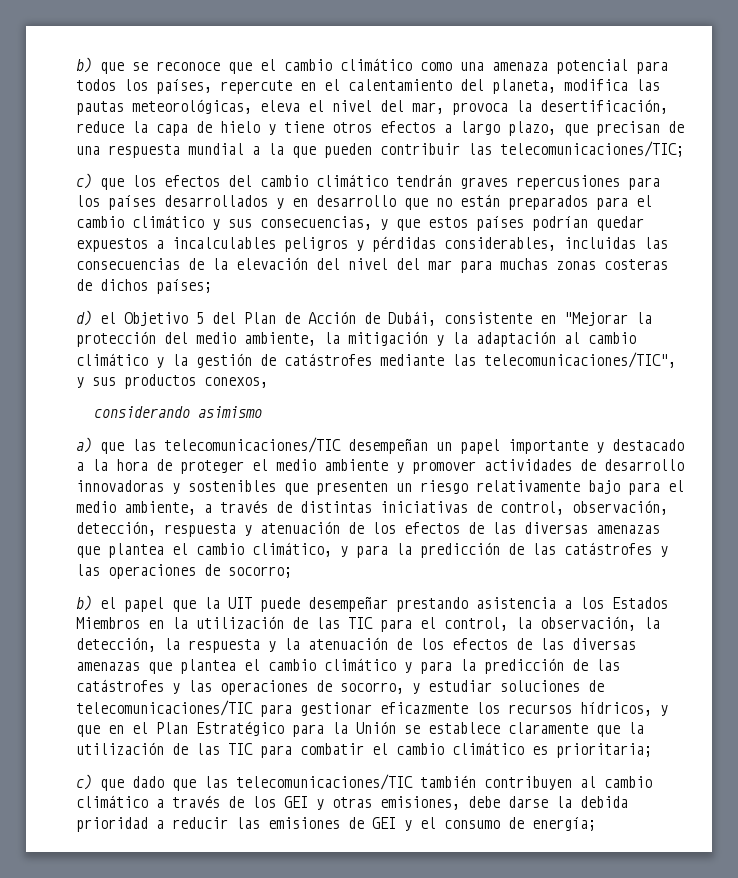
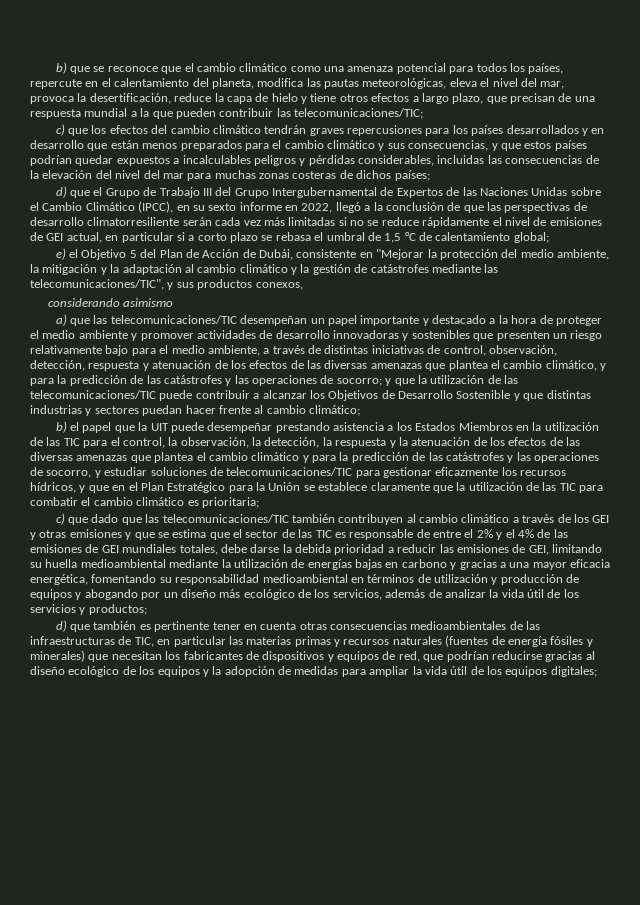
[436,194,500,207] no están -> [110,140,178,149] están menos
(92, 318) none -> [70,187,601,198] [30,201,587,213] [30,217,602,228] [30,232,549,243] [55,248,66,260] que el Grupo de Trabajo III del Grupo Intergubernamental de Expertos de las Naciones Unidas sobre el Cambio Climático (IPCC), en su sexto informe en 2022, llegó a la conclusión de que las perspectivas de desarrollo climatorresiliente serán cada vez más limitadas si no se reduce rápidamente el nivel de emisiones de GEI actual, en particular si a corto plazo se rebasa el umbral de 1,5 °C de calentamiento global; // e)
(292, 572) none -> [385,375,518,386] [30,390,591,401] [30,405,360,416] y que la utilización de las telecomunicaciones/TIC puede contribuir a alcanzar los Objetivos de Desarrollo Sostenible y que distintas industrias y sectores puedan hacer frente al cambio climático;
[380,796,460,810] emisiones, -> [69,529,568,540] [30,544,218,555] emisiones y que se estima que el sector de las TIC es responsable de entre el 2% y el 4% de las emisiones de GEI mundiales totales,
[372,817,596,831] GEI y el consumo de energía; -> [528,544,602,555] [30,559,610,570] [30,574,580,585] [30,589,579,600] [30,604,147,615] [55,620,541,632] [30,635,593,647] [30,650,595,662] [30,666,597,677] GEI, limitando su huella medioambiental mediante la utilización de energías bajas en carbono y gracias a una mayor eficacia energética, fomentando su responsabilidad medioambiental en términos de utilización y producción de equipos y abogando por un diseño más ecológico de los servicios, además de analizar la vida útil de los servicios y productos; // d) que también es pertinente tener en cuenta otras consecuencias medioambientales de las infraestructuras de TIC, en particular las materias primas y recursos naturales (fuentes de energía fósiles y minerales) que necesitan los fabricantes de dispositivos y equipos de red, que podrían reducirse gracias al diseño ecológico de los equipos y la adopción de medidas para ampliar la vida útil de los equipos digitales;

